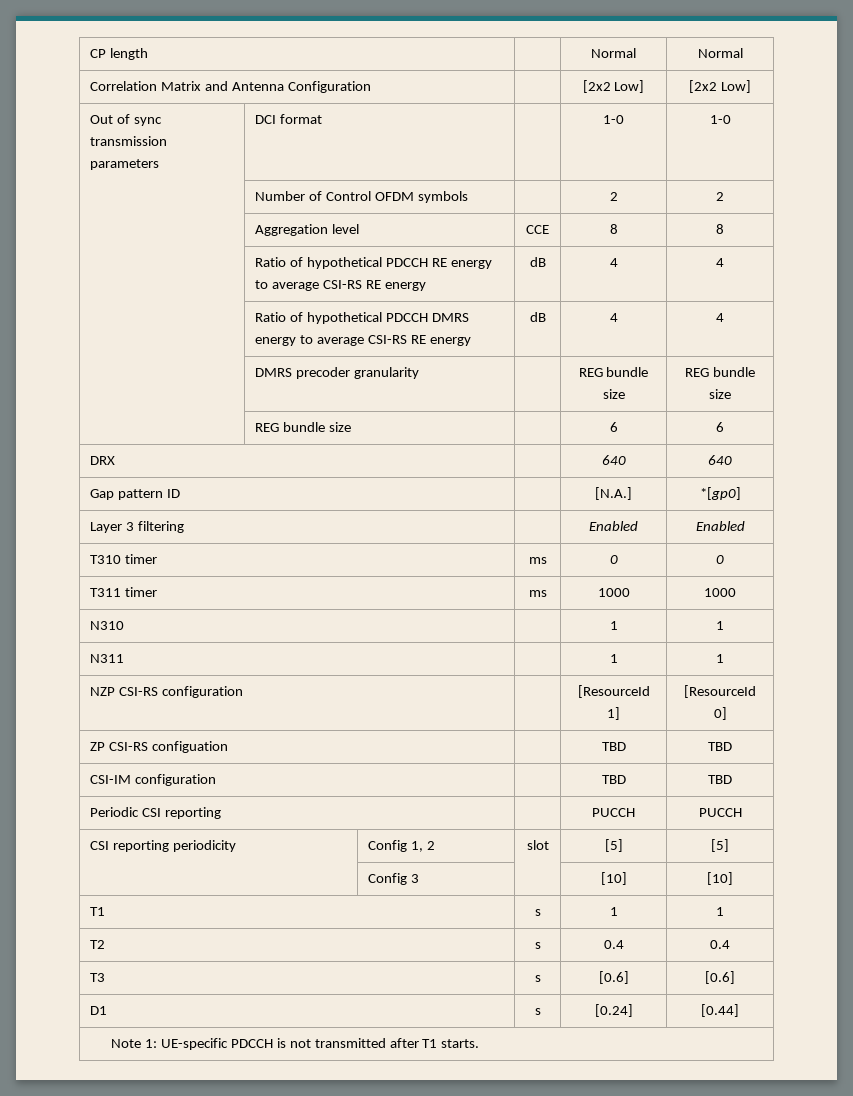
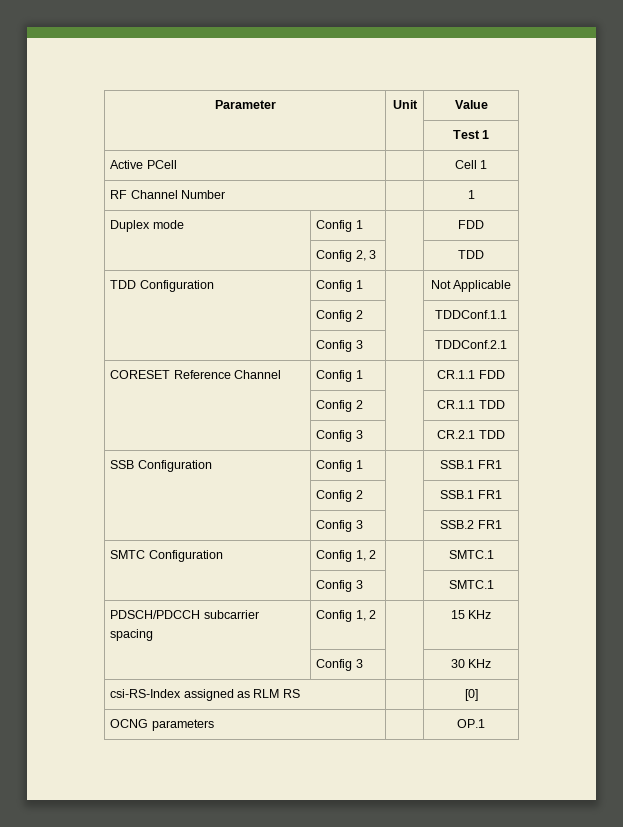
[89,48,148,60] [591,48,636,58] [697,48,743,58] [89,81,371,93] [582,80,645,93] [689,80,751,93] [89,114,162,126] [89,136,167,146] [89,159,159,170] [254,114,322,124] [603,115,624,124] [709,115,731,124] [254,191,468,203] [609,192,618,201] [716,192,724,201] [254,224,359,236] [526,225,549,234] [609,224,618,234] [716,224,724,234] [254,257,492,269] [254,280,426,291] [529,257,546,267] [609,258,618,267] [716,258,724,267] [254,312,469,324] [254,335,471,346] [529,312,546,322] [609,313,618,322] [716,313,724,322] [254,367,419,379] [578,367,649,377] [602,389,625,399] [685,367,755,377] [709,389,731,399] [254,422,351,432] [609,422,618,432] [716,422,724,432] [89,456,115,465] [601,455,626,465] [708,455,732,465] [89,489,180,500] [595,487,632,500] [699,487,741,500] [89,521,184,533] [589,521,638,531] [695,521,745,531] [89,554,157,564] [528,557,547,564] [609,555,618,564] [716,555,724,564] [89,587,157,597] [528,590,547,597] [597,588,630,597] [704,588,736,597] [89,621,124,630] [609,621,618,630] [716,621,724,630] [89,654,124,663] [609,654,618,663] [716,654,724,663] [89,686,243,698] [577,685,650,698] [607,707,620,720] [684,685,756,698] [713,707,727,720] [89,741,228,753] [601,742,626,751] [708,742,732,751] [89,774,216,786] [601,775,626,784] [708,775,732,784] [89,807,221,819] [592,808,635,817] [698,808,742,817] [89,840,236,852] [367,840,435,852] [526,840,549,850] [604,839,623,852] [711,839,729,852] [367,873,419,885] [600,872,627,885] [707,872,733,885] [89,907,105,916] [534,909,541,916] [609,907,618,916] [716,907,724,916] [89,940,105,949] [534,942,541,949] [603,940,624,949] [710,940,730,949] [89,973,105,982] [534,975,541,982] [598,971,629,984] [705,971,735,984] [89,1006,107,1015] [534,1008,541,1015] [594,1004,633,1017] [701,1004,739,1017] [111,1038,480,1050] CP length | | Normal | Normal // Correlation Matrix and Antenna Configuration | | [2x2 Low] | [2x2 Low] // Out of sync transmission parameters | DCI format | | 1-0 | 1-0 // | Number of Control OFDM symbols | | 2 | 2 // | Aggregation level | CCE | 8 | 8 // | Ratio of hypothetical PDCCH RE energy to average CSI-RS RE energy | dB | 4 | 4 // | Ratio of hypothetical PDCCH DMRS energy to average CSI-RS RE energy | dB | 4 | 4 // | DMRS precoder granularity | | REG bundle size | REG bundle size // | REG bundle size | | 6 | 6 // DRX | | 640 | 640 // Gap pattern ID | | [N.A.] | *[gp0] // Layer 3 filtering | | Enabled | Enabled // T310 timer | ms | 0 | 0 // T311 timer | ms | 1000 | 1000 // N310 | | 1 | 1 // N311 | | 1 | 1 // NZP CSI-RS configuration | | [ResourceId 1] | [ResourceId 0] // ZP CSI-RS configuation | | TBD | TBD // CSI-IM configuration | | TBD | TBD // Periodic CSI reporting | | PUCCH | PUCCH // CSI reporting periodicity | Config 1, 2 | slot | [5] | [5] // | Config 3 | | [10] | [10] // T1 | s | 1 | 1 // T2 | s | 0.4 | 0.4 // T3 | s | [0.6] | [0.6] // D1 | s | [0.24] | [0.44] // Note 1: UE-specific PDCCH is not transmitted after T1 starts. -> [214,100,276,109] [392,100,418,109] [454,100,488,109] [452,130,490,139] [110,160,177,169] [454,160,488,169] [110,190,226,199] [467,190,475,199] [110,220,184,232] [316,220,363,232] [458,220,485,229] [316,250,377,262] [458,250,485,259] [110,280,214,292] [316,280,363,292] [430,280,512,292] [316,310,363,322] [435,310,508,319] [316,340,363,352] [435,340,508,349] [110,370,282,379] [316,370,363,382] [437,370,505,379] [316,400,363,412] [437,400,505,409] [316,430,363,442] [437,430,505,439] [110,460,212,472] [316,460,363,472] [440,460,502,469] [316,490,363,502] [440,490,502,499] [316,520,363,532] [440,520,502,529] [110,550,223,562] [316,550,377,562] [448,550,494,559] [316,580,363,592] [448,580,494,589] [110,610,259,619] [110,629,154,641] [316,610,377,622] [450,610,492,619] [316,659,363,671] [450,659,492,668] [110,689,300,701] [464,689,478,701] [110,719,214,731] [457,719,486,728] Parameter | Unit | Value // | | Test 1 // Active PCell | | Cell 1 // RF Channel Number | | 1 // Duplex mode | Config 1 | | FDD // | Config 2, 3 | | TDD // TDD Configuration | Config 1 | | Not Applicable // | Config 2 | | TDDConf.1.1 // | Config 3 | | TDDConf.2.1 // CORESET Reference Channel | Config 1 | | CR.1.1 FDD // | Config 2 | | CR.1.1 TDD // | Config 3 | | CR.2.1 TDD // SSB Configuration | Config 1 | | SSB.1 FR1 // | Config 2 | | SSB.1 FR1 // | Config 3 | | SSB.2 FR1 // SMTC Configuration | Config 1, 2 | | SMTC.1 // | Config 3 | | SMTC.1 // PDSCH/PDCCH subcarrier spacing | Config 1, 2 | | 15 KHz // | Config 3 | | 30 KHz // csi-RS-Index assigned as RLM RS | | [0] // OCNG parameters | | OP.1

